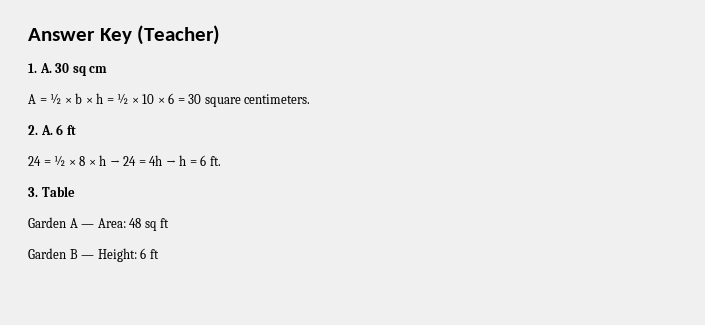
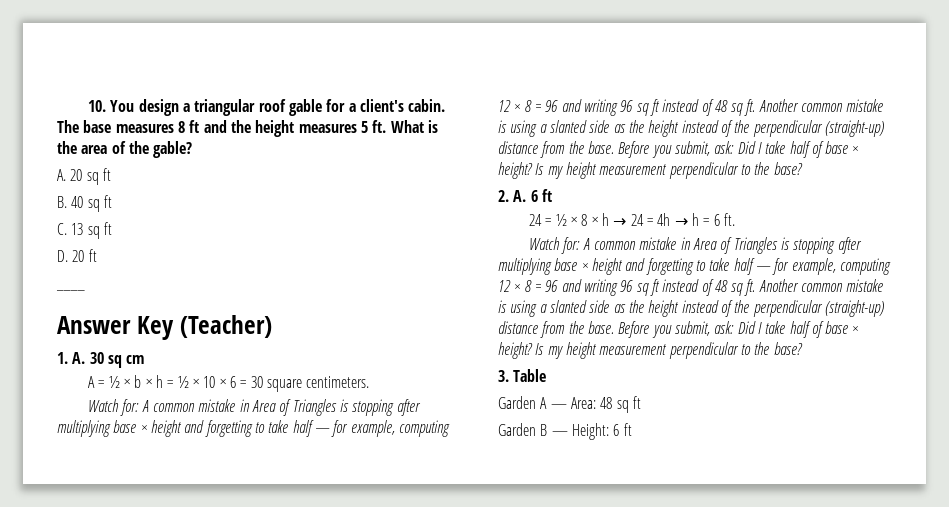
(28, 34) none -> [88,99,446,116] [57,120,438,137] [57,141,193,158] [57,168,111,185] [57,195,112,212] [57,222,112,239] [57,249,97,262] [56,289,85,291] 10. You design a triangular roof gable for a client's cabin. The base measures 8 ft and the height measures 5 ft. What is the area of the gable? // A. 20 sq ft // B. 40 sq ft // C. 13 sq ft // D. 20 ft // ____ //
(311, 99) none -> [88,399,421,416] [57,420,450,437] [498,99,884,116] [498,120,884,137] [498,141,859,158] [498,162,803,179] // Watch for: A common mistake in Area of Triangles is stopping after multiplying base × height and forgetting to take half — for example, computing 12 × 8 = 96 and writing 96 sq ft instead of 48 sq ft. Another common mistake is using a slanted side as the height instead of the perpendicular (straight-up) distance from the base. Before you submit, ask: Did I take half of base × height? Is my height measurement perpendicular to the base?
(221, 161) none -> [529,237,862,254] [498,258,891,275] [498,279,884,296] [498,300,884,317] [498,321,859,338] [498,342,803,359] // Watch for: A common mistake in Area of Triangles is stopping after multiplying base × height and forgetting to take half — for example, computing 12 × 8 = 96 and writing 96 sq ft instead of 48 sq ft. Another common mistake is using a slanted side as the height instead of the perpendicular (straight-up) distance from the base. Before you submit, ask: Did I take half of base × height? Is my height measurement perpendicular to the base?

